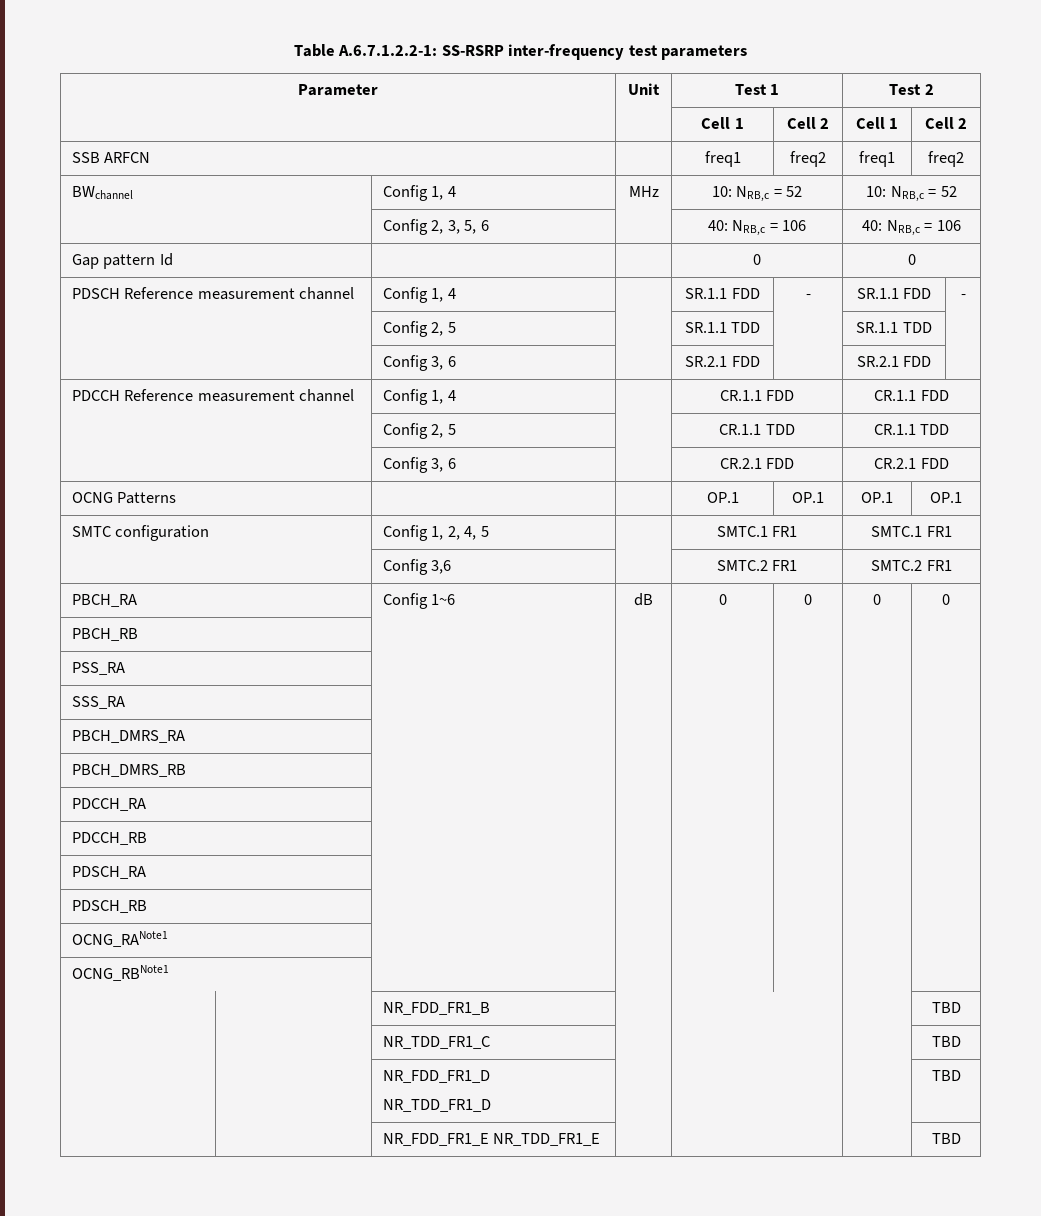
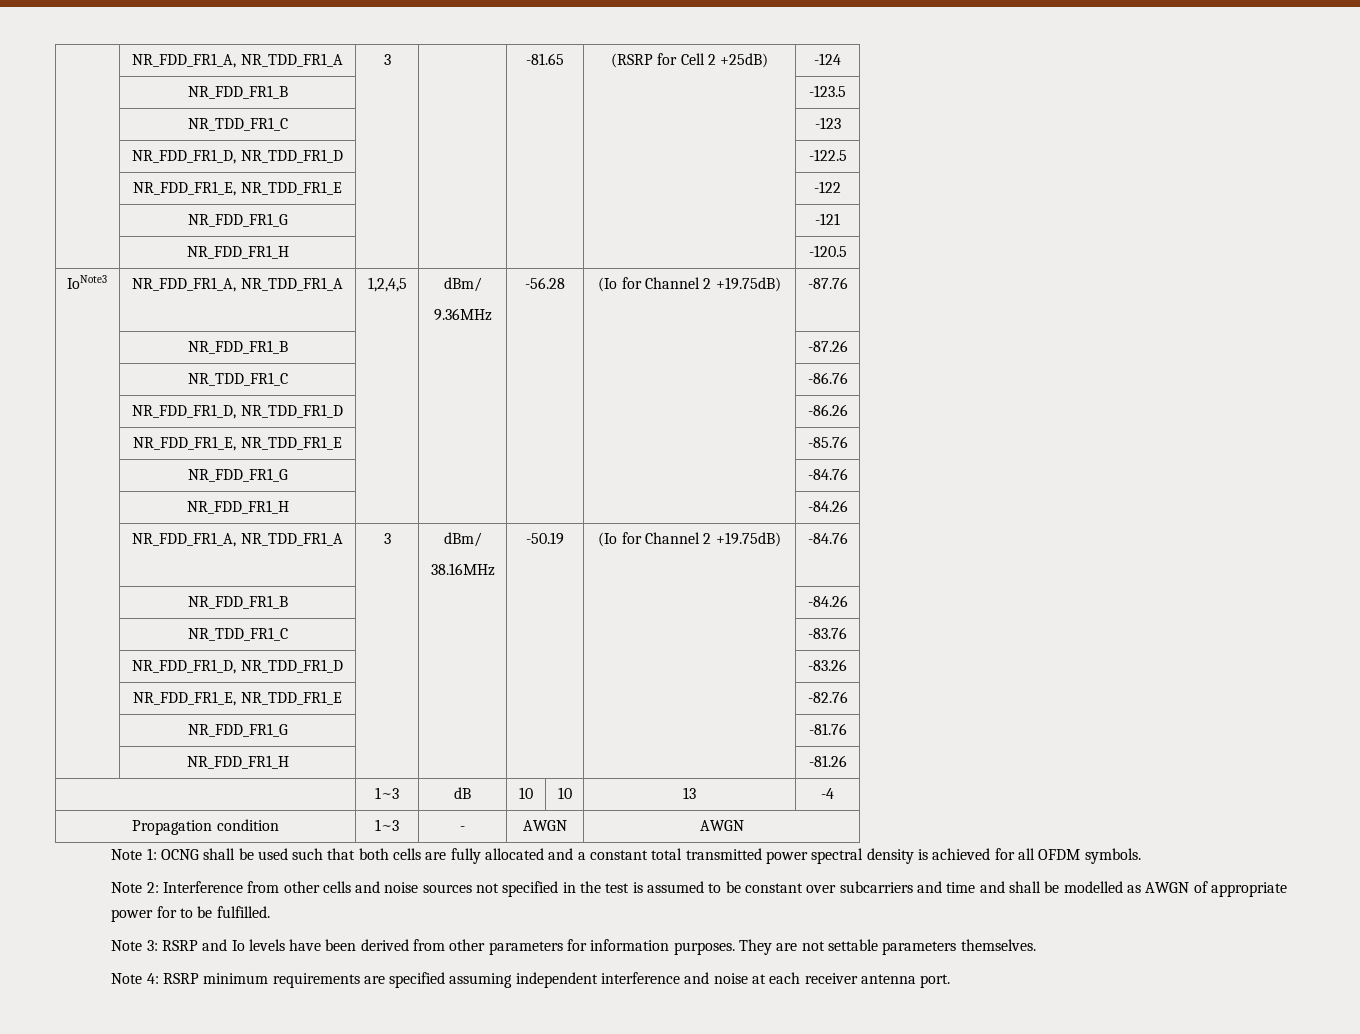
[293,44,748,60] [298,84,378,96] [628,83,660,95] [734,84,780,95] [889,84,934,95] [701,117,744,129] [786,117,830,129] [855,117,899,129] [924,117,968,129] [71,152,151,163] [704,151,741,167] [790,151,826,167] [859,151,895,167] [928,151,964,167] [71,186,133,200] [382,185,456,201] [628,186,659,197] [711,186,803,201] [866,186,957,201] [382,219,489,235] [707,220,807,235] [862,220,961,235] [71,253,173,269] [753,254,761,265] [907,254,916,265] [71,287,355,300] [382,287,456,303] [685,288,760,299] [805,294,811,299] [856,288,932,299] [960,294,966,299] [382,321,456,337] [684,322,761,333] [856,322,932,333] [382,355,456,371] [685,356,760,367] [856,356,932,367] [71,389,355,402] [382,389,456,405] [719,390,795,401] [874,390,949,401] [382,423,456,439] [719,424,795,435] [873,424,950,435] [382,457,456,473] [719,458,795,469] [874,458,949,469] [71,492,177,504] [706,492,739,503] [792,492,824,503] [861,492,893,503] [930,492,962,503] [71,525,210,541] [382,525,489,541] [716,526,798,537] [871,526,952,537] [382,559,452,575] [716,560,798,571] [871,560,952,571] [71,594,137,607] [382,593,456,609] [634,593,653,606] [718,594,727,605] [804,594,812,605] [873,594,881,605] [942,594,950,605] [71,628,138,641] [71,662,125,675] [71,696,125,709] [71,730,185,743] [71,764,186,777] [71,798,146,811] [71,832,147,845] [71,866,146,879] [71,900,147,913] [71,931,168,947] [71,965,169,981] [382,1002,490,1015] [931,1002,961,1013] [382,1036,490,1049] [931,1036,961,1047] [382,1070,490,1083] [382,1099,491,1112] [931,1070,961,1081] [382,1133,601,1146] [931,1133,961,1144] Table A.6.7.1.2.2-1: SS-RSRP inter-frequency test parameters // Parameter | Unit | Test 1 | Test 2 // | | Cell 1 | Cell 2 | Cell 1 | Cell 2 // SSB ARFCN | | freq1 | freq2 | freq1 | freq2 // BWchannel | Config 1, 4 | MHz | 10: NRB,c = 52 | 10: NRB,c = 52 // | Config 2, 3, 5, 6 | | 40: NRB,c = 106 | 40: NRB,c = 106 // Gap pattern Id | | | 0 | 0 // PDSCH Reference measurement channel | Config 1, 4 | | SR.1.1 FDD | - | SR.1.1 FDD | - // | Config 2, 5 | | SR.1.1 TDD | | SR.1.1 TDD | // | Config 3, 6 | | SR.2.1 FDD | | SR.2.1 FDD | // PDCCH Reference measurement channel | Config 1, 4 | | CR.1.1 FDD | CR.1.1 FDD // | Config 2, 5 | | CR.1.1 TDD | CR.1.1 TDD // | Config 3, 6 | | CR.2.1 FDD | CR.2.1 FDD // OCNG Patterns | | | OP.1 | OP.1 | OP.1 | OP.1 // SMTC configuration | Config 1, 2, 4, 5 | | SMTC.1 FR1 | SMTC.1 FR1 // | Config 3,6 | | SMTC.2 FR1 | SMTC.2 FR1 // PBCH_RA | Config 1~6 | dB | 0 | 0 | 0 | 0 // PBCH_RB | | | | | | // PSS_RA | | | | | | // SSS_RA | | | | | | // PBCH_DMRS_RA | | | | | | // PBCH_DMRS_RB | | | | | | // PDCCH_RA | | | | | | // PDCCH_RB | | | | | | // PDSCH_RA | | | | | | // PDSCH_RB | | | | | | // OCNG_RANote1 | | | | | | // OCNG_RBNote1 | | | | | | // | | NR_FDD_FR1_B | | | | TBD // | | NR_TDD_FR1_C | | | | TBD // | | NR_FDD_FR1_D // NR_TDD_FR1_D | | | | TBD // | | NR_FDD_FR1_E NR_TDD_FR1_E | | | | TBD -> [132,53,343,68] [383,54,391,65] [526,53,564,65] [610,53,769,68] [814,53,841,65] [187,85,288,99] [809,85,846,97] [187,117,288,131] [814,117,841,129] [132,149,343,164] [808,149,847,161] [133,181,342,196] [814,181,841,193] [187,213,288,227] [815,213,840,225] [186,245,289,259] [808,245,847,257] [66,275,107,289] [132,277,343,292] [367,277,407,292] [443,277,482,292] [433,308,492,321] [525,277,565,289] [598,277,781,292] [807,277,848,289] [187,340,288,354] [807,340,848,352] [187,372,288,386] [807,372,848,384] [132,404,343,419] [807,404,848,416] [133,436,342,451] [807,436,848,448] [187,468,288,482] [807,468,848,480] [186,500,289,514] [807,500,848,512] [132,532,343,547] [383,533,391,544] [443,532,482,547] [430,563,495,576] [526,532,564,545] [598,532,781,547] [807,532,848,544] [187,595,288,609] [807,595,848,607] [187,627,288,641] [808,627,847,639] [132,659,343,674] [808,659,847,671] [133,691,342,706] [807,691,848,703] [187,723,288,737] [808,723,847,735] [186,755,289,769] [808,755,847,767] [375,787,399,799] [454,787,472,799] [519,787,533,799] [557,787,572,799] [683,787,696,799] [821,788,834,799] [132,819,279,835] [375,819,399,831] [460,826,466,831] [523,820,567,831] [699,820,744,831] [111,848,1141,864] [111,881,1287,897] [111,906,270,922] [111,939,1036,955] [111,972,951,988] | NR_FDD_FR1_A, NR_TDD_FR1_A | 3 | | -81.65 | (RSRP for Cell 2 +25dB) | -124 // | NR_FDD_FR1_B | | | | | -123.5 // | NR_TDD_FR1_C | | | | | -123 // | NR_FDD_FR1_D, NR_TDD_FR1_D | | | | | -122.5 // | NR_FDD_FR1_E, NR_TDD_FR1_E | | | | | -122 // | NR_FDD_FR1_G | | | | | -121 // | NR_FDD_FR1_H | | | | | -120.5 // IoNote3 | NR_FDD_FR1_A, NR_TDD_FR1_A | 1,2,4,5 | dBm/ // 9.36MHz | -56.28 | (Io for Channel 2 +19.75dB) | -87.76 // | NR_FDD_FR1_B | | | | | -87.26 // | NR_TDD_FR1_C | | | | | -86.76 // | NR_FDD_FR1_D, NR_TDD_FR1_D | | | | | -86.26 // | NR_FDD_FR1_E, NR_TDD_FR1_E | | | | | -85.76 // | NR_FDD_FR1_G | | | | | -84.76 // | NR_FDD_FR1_H | | | | | -84.26 // | NR_FDD_FR1_A, NR_TDD_FR1_A | 3 | dBm/ // 38.16MHz | -50.19 | (Io for Channel 2 +19.75dB) | -84.76 // | NR_FDD_FR1_B | | | | | -84.26 // | NR_TDD_FR1_C | | | | | -83.76 // | NR_FDD_FR1_D, NR_TDD_FR1_D | | | | | -83.26 // | NR_FDD_FR1_E, NR_TDD_FR1_E | | | | | -82.76 // | NR_FDD_FR1_G | | | | | -81.76 // | NR_FDD_FR1_H | | | | | -81.26 // | 1~3 | dB | 10 | 10 | 13 | -4 // Propagation condition | 1~3 | - | AWGN | AWGN // Note 1: OCNG shall be used such that both cells are fully allocated and a constant total transmitted power spectral density is achieved for all OFDM symbols. // Note 2: Interference from other cells and noise sources not specified in the test is assumed to be constant over subcarriers and time and shall be modelled as AWGN of appropriate power for to be fulfilled. // Note 3: RSRP and Io levels have been derived from other parameters for information purposes. They are not settable parameters themselves. // Note 4: RSRP minimum requirements are specified assuming independent interference and noise at each receiver antenna port.

